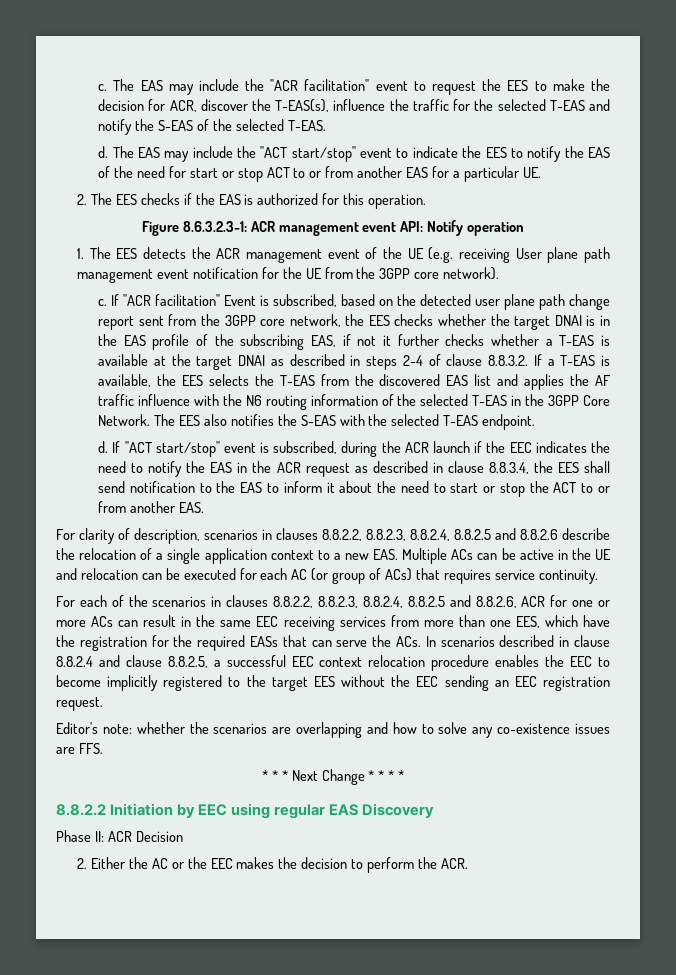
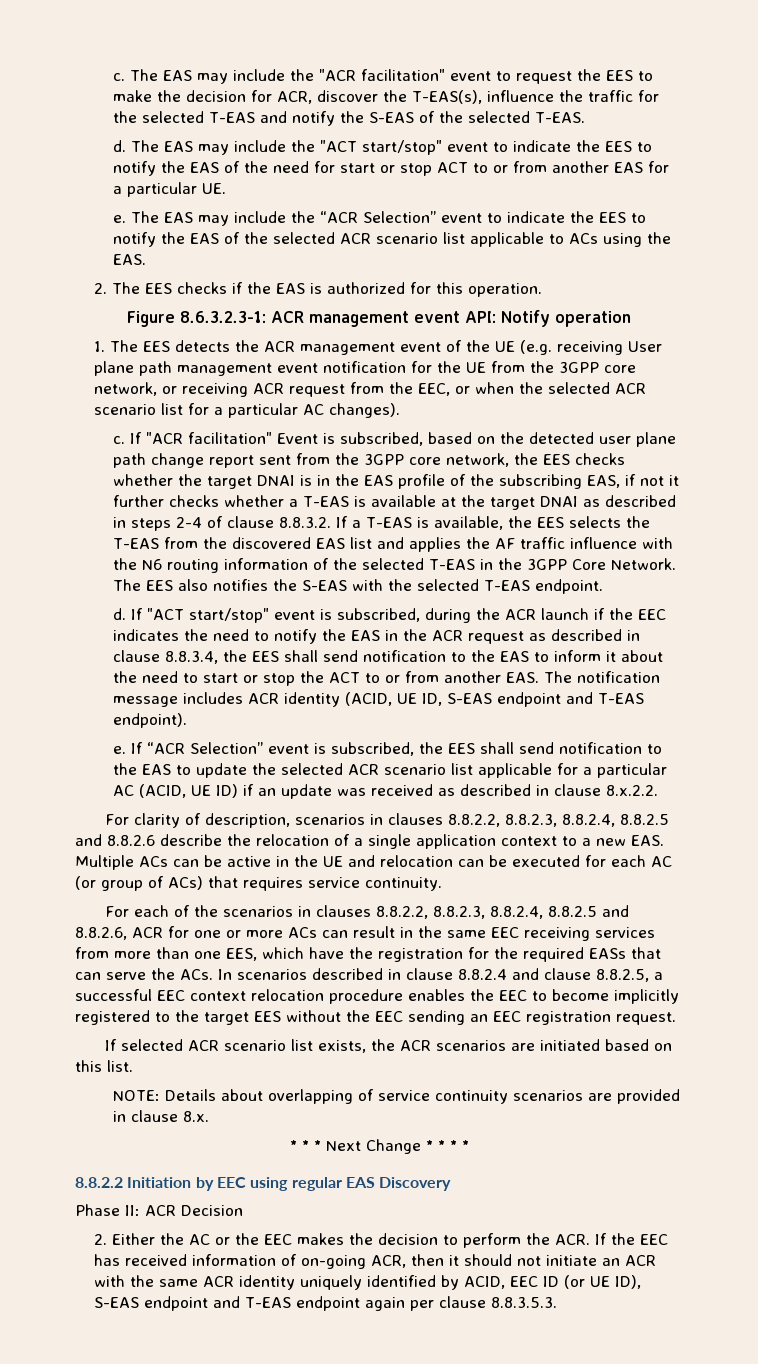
(541, 172) none -> [113,211,647,226] [113,232,672,247] [113,254,147,265] // e. The EAS may include the “ACR Selection” event to indicate the EES to notify the EAS of the selected ACR scenario list applicable to ACs using the EAS.
[443,267,500,280] network). -> [94,382,647,397] [94,403,401,418] network, or receiving ACR request from the EEC, or when the selected ACR scenario list for a particular AC changes).
(204, 507) none -> [544,671,661,683] [113,692,645,707] [113,713,188,728] [113,742,663,756] [113,763,668,778] [113,784,659,799] The notification message includes ACR identity (ACID, UE ID, S-EAS endpoint and T-EAS endpoint). // e. If “ACR Selection” event is subscribed, the EES shall send notification to the EAS to update the selected ACR scenario list applicable for a particular AC (ACID, UE ID) if an update was received as described in clause 8.x.2.2.
[56,722,610,738] [56,743,103,754] Editor's note: whether the scenarios are overlapping and how to solve any co-existence issues are FFS. -> [104,1039,672,1053] [75,1060,133,1072] [113,1089,681,1104] [113,1110,210,1122] If selected ACR scenario list exists, the ACR scenarios are initiated based on this list. // NOTE: Details about overlapping of service continuity scenarios are provided in clause 8.x.
(468, 863) none -> [595,1233,669,1245] [94,1254,657,1269] [94,1275,642,1290] [94,1296,558,1311] If the EEC has received information of on-going ACR, then it should not initiate an ACR with the same ACR identity uniquely identified by ACID, EEC ID (or UE ID), S-EAS endpoint and T-EAS endpoint again per clause 8.8.3.5.3.

